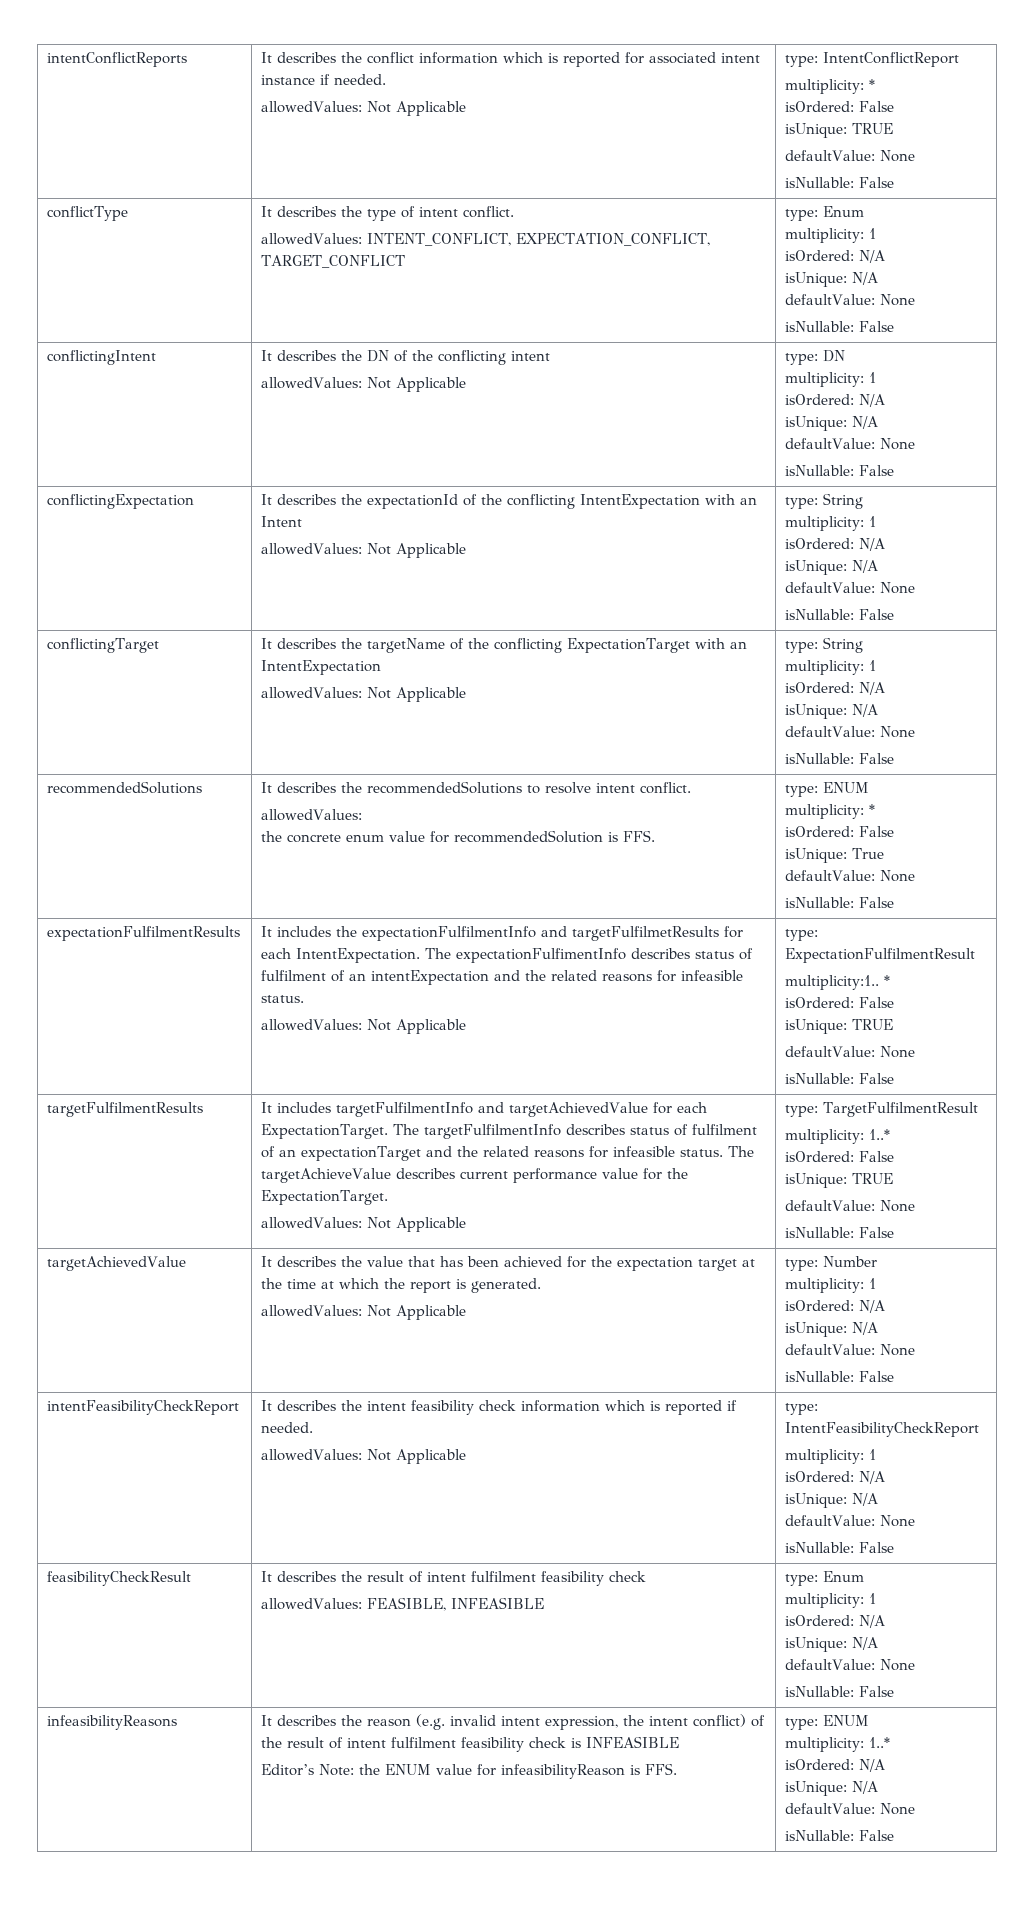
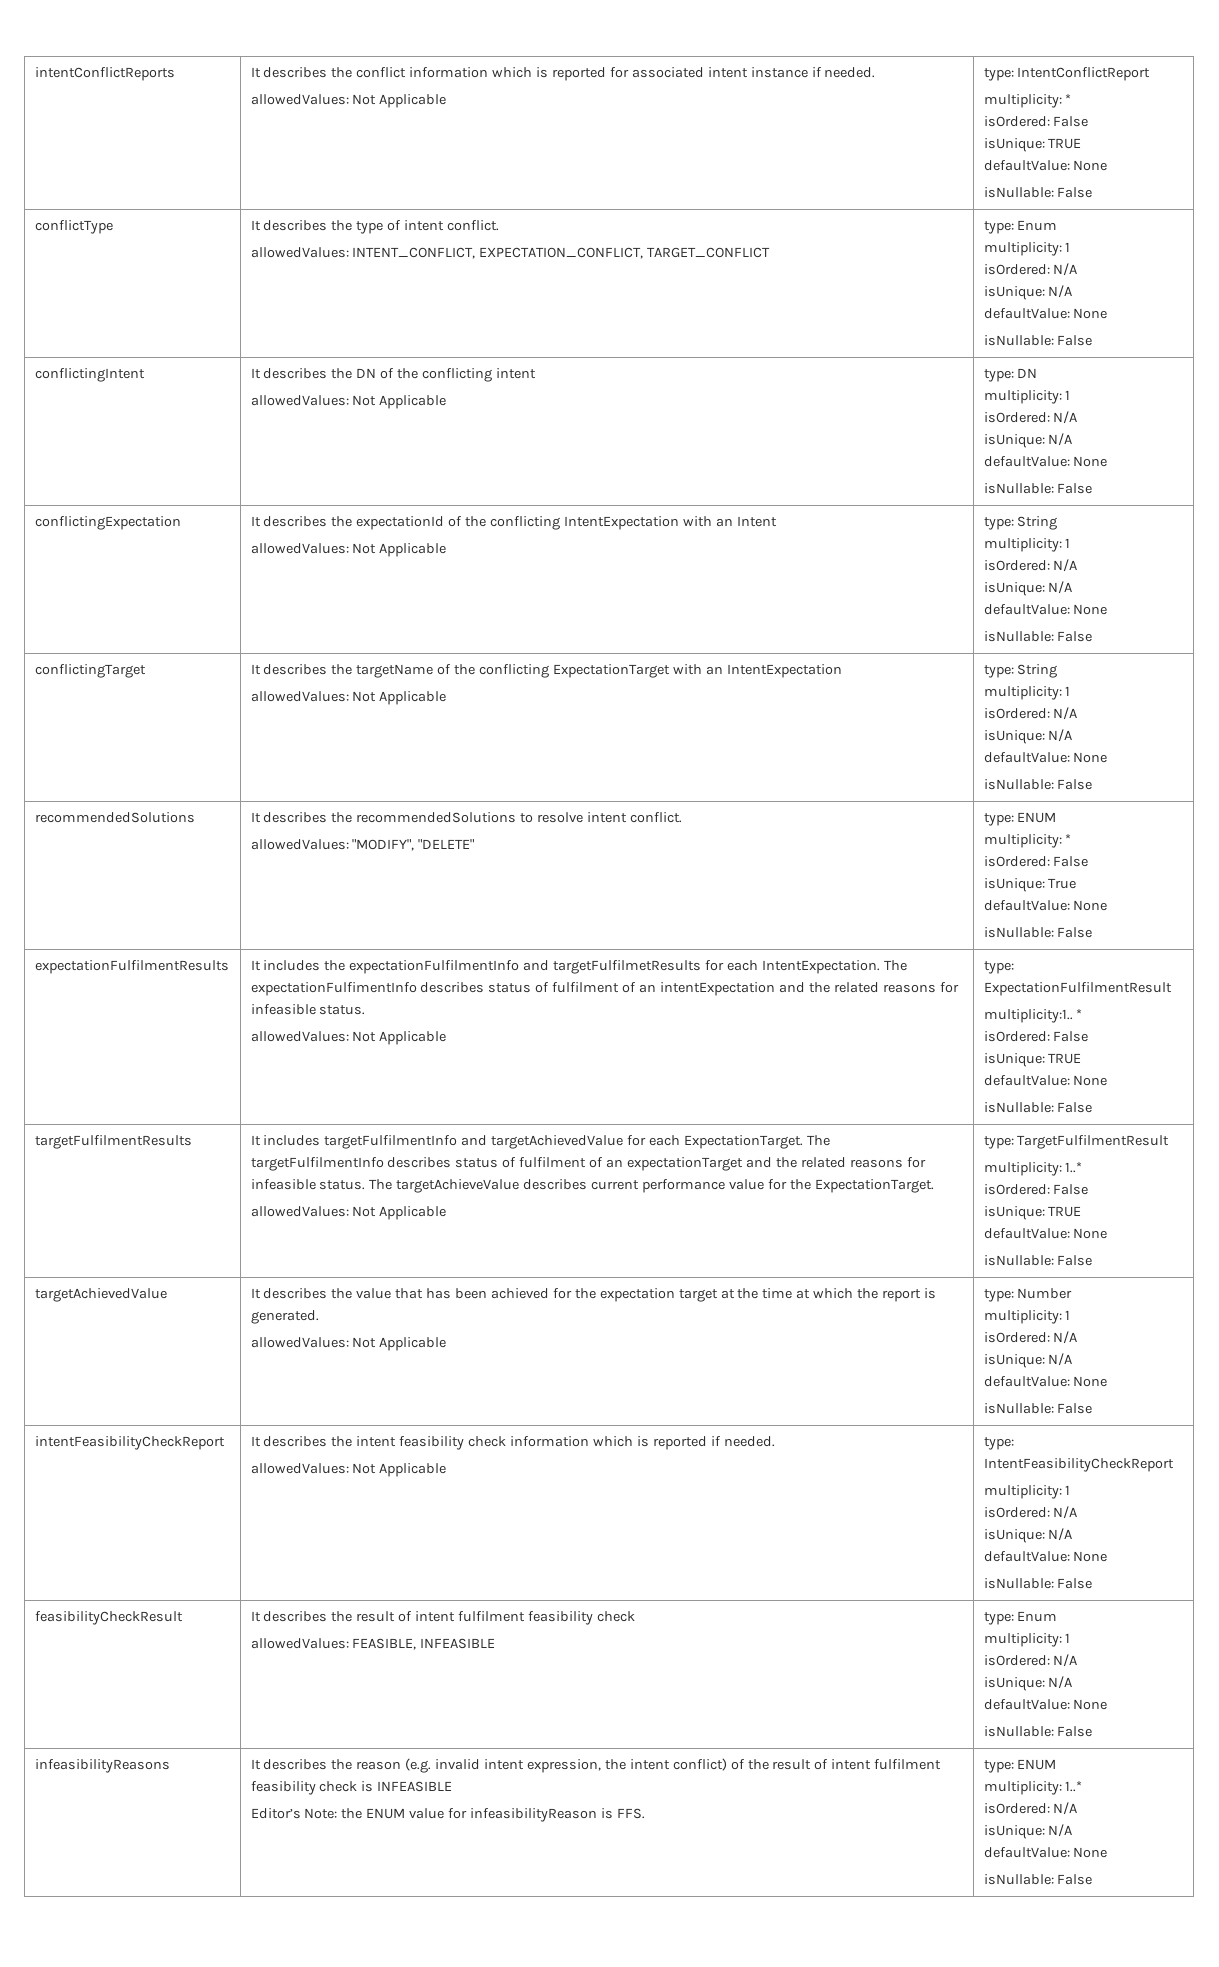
[261,830,656,843] // the concrete enum value for recommendedSolution is FFS. -> [352,839,475,851] "MODIFY", "DELETE"

